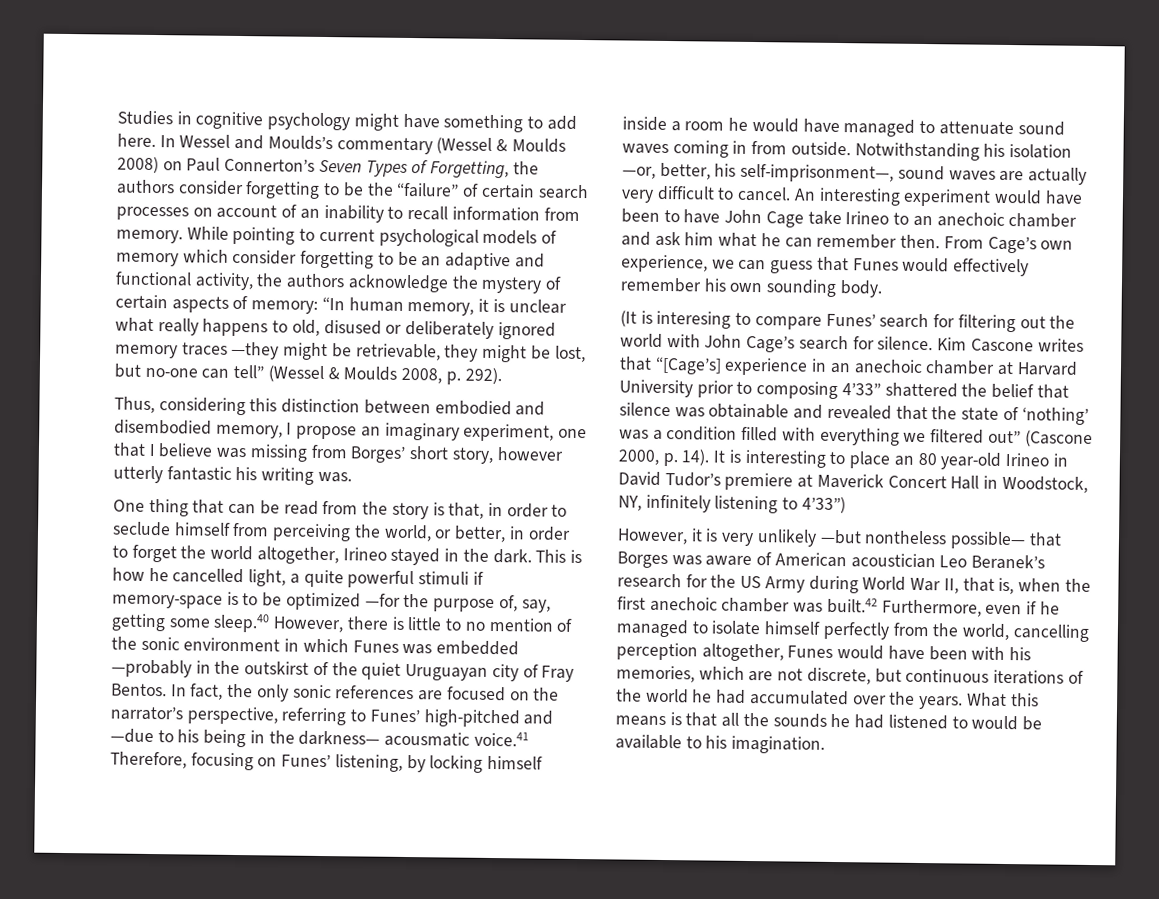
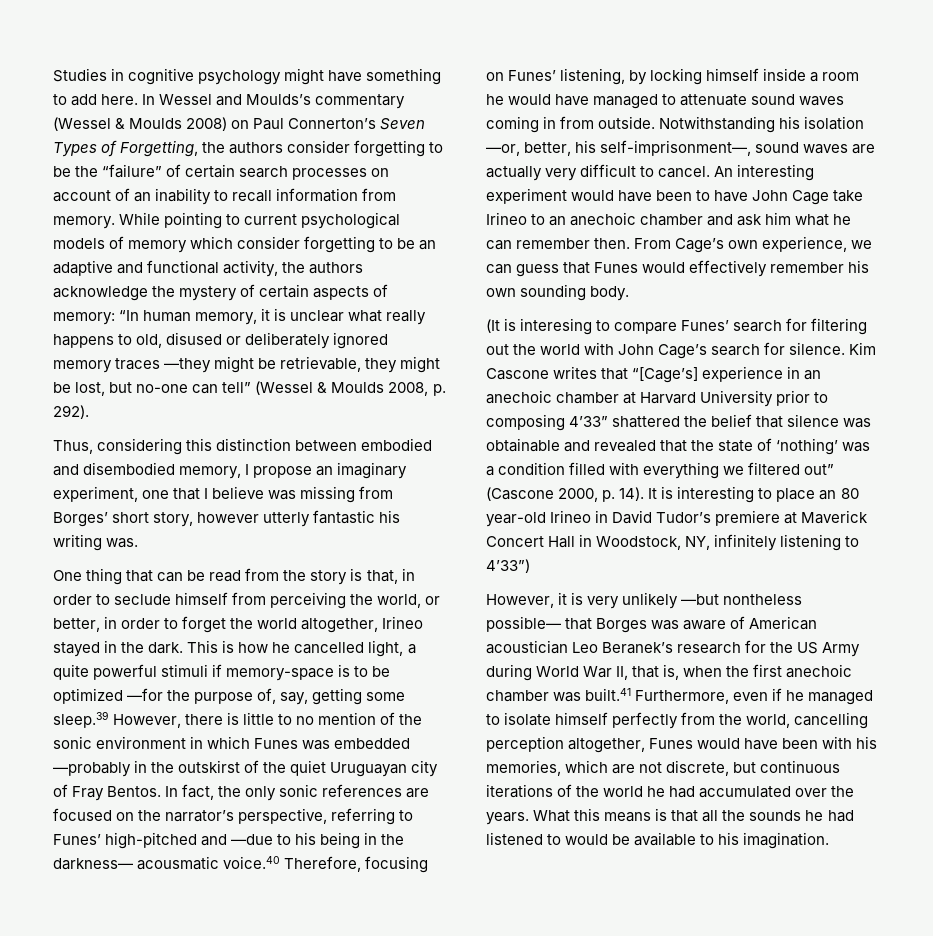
[213,613,271,633] sleep.40 -> [53,711,109,728] sleep.39
[473,731,529,747] voice.41 -> [223,856,281,869] voice.40
[826,597,878,614] built.42 -> [585,688,632,701] built.41

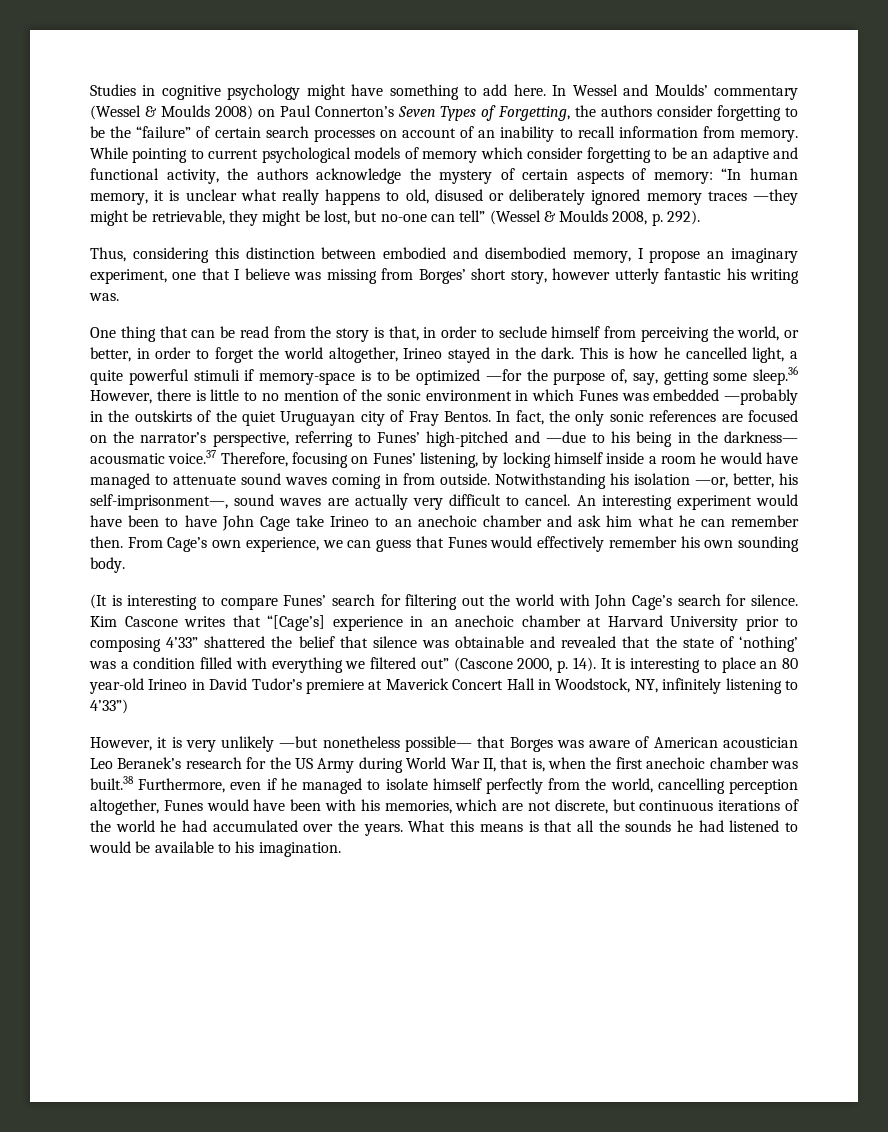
[246,94,312,105] Moulds’s -> [654,84,708,96] Moulds’
[53,711,109,728] sleep.39 -> [753,366,798,385] sleep.36
[178,760,241,773] outskirst -> [134,410,192,422] outskirts
[223,856,281,869] voice.40 -> [168,450,217,464] voice.37
[520,318,593,335] interesing -> [127,595,198,610] interesting
[723,594,803,605] nontheless -> [322,736,400,748] nonetheless
[585,688,632,701] built.41 -> [90,776,134,790] built.38

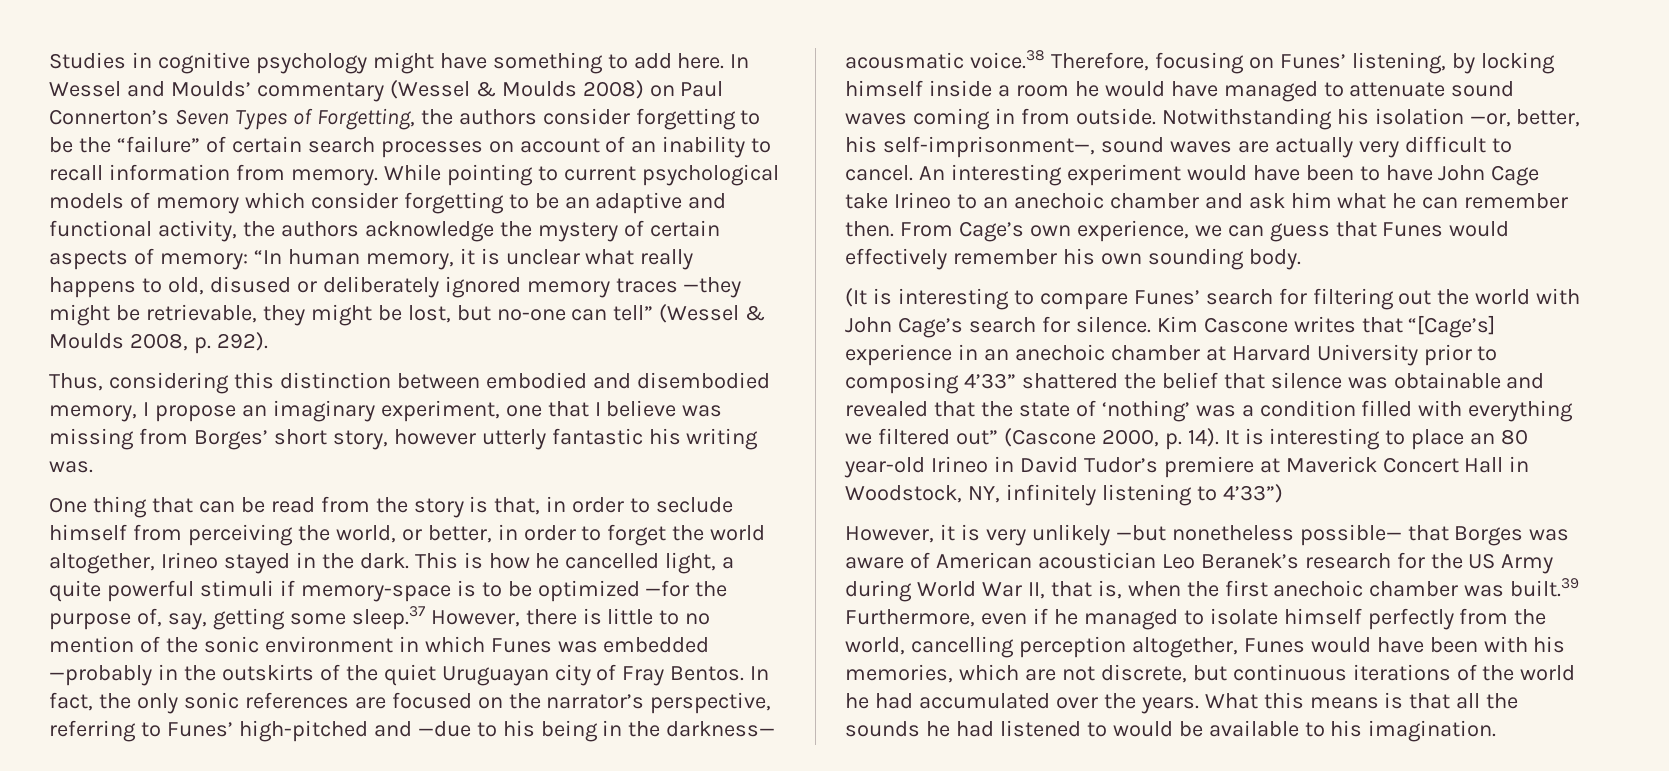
[753,366,798,385] sleep.36 -> [351,606,425,630] sleep.37
[168,450,217,464] voice.37 -> [969,50,1045,69] voice.38
[90,776,134,790] built.38 -> [1510,578,1580,597] built.39

